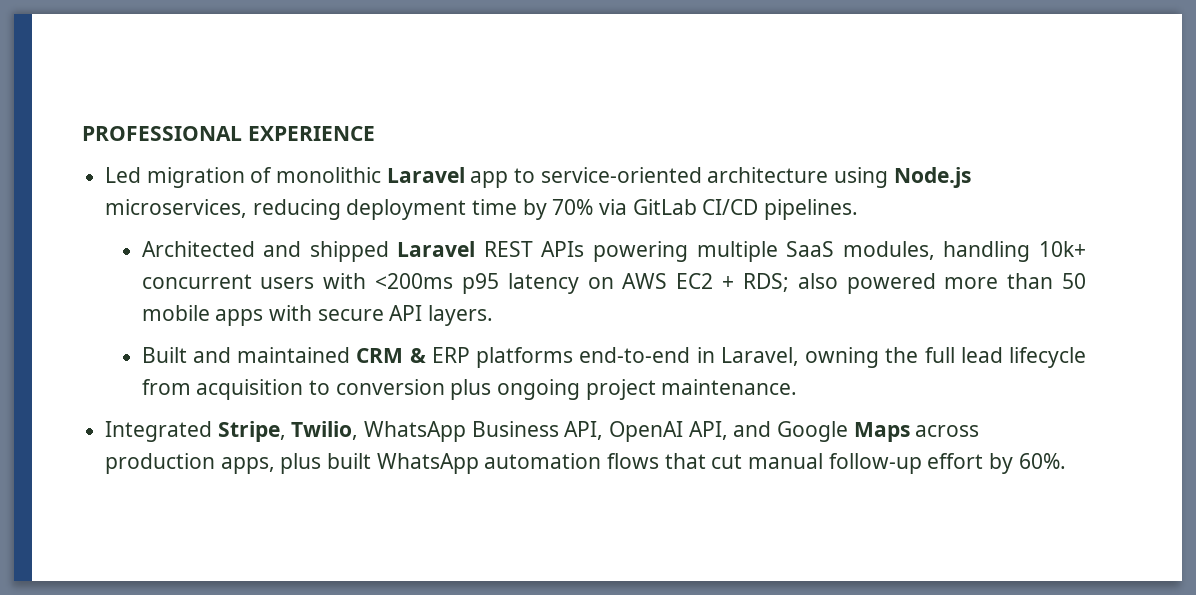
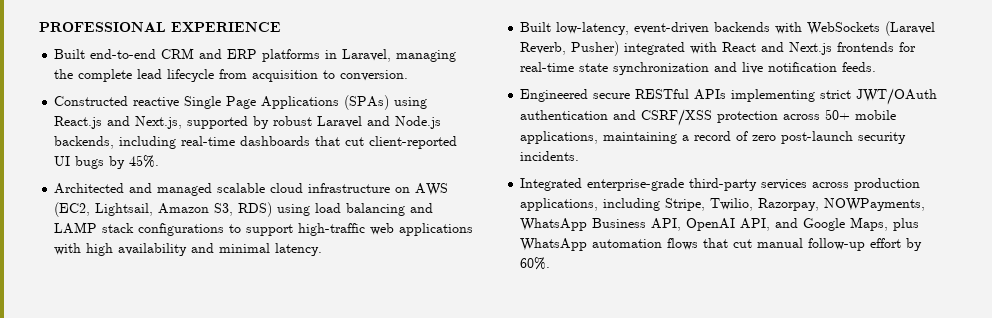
[105,167,971,188] [105,199,859,220] [141,241,1086,262] [141,273,1087,294] [141,305,493,326] [141,347,426,363] Led migration of monolithic Laravel app to service-oriented architecture using Node.js microservices, reducing deployment time by 70% via GitLab CI/CD pipelines. // Architected and shipped Laravel REST APIs powering multiple SaaS modules, handling 10k+ concurrent users with <200ms p95 latency on AWS EC2 + RDS; also powered more than 50 mobile apps with secure API layers. // Built and maintained CRM & -> [54,48,223,59] Built end-to-end CRM and
[579,347,691,363] end-to-end -> (321, 55) none
[805,347,955,368] owning the full -> [396,50,457,62] [54,69,133,82] managing the complete
[335,379,798,400] [105,421,359,442] conversion plus ongoing project maintenance. // Integrated Stripe, Twilio, -> [340,70,409,81] [54,95,428,110] [54,116,442,129] [54,136,458,149] [54,155,160,169] [54,183,449,196] [54,202,434,217] [54,222,474,236] [54,243,323,256] [520,21,936,36] [520,41,917,56] [520,62,877,75] [520,88,938,105] [520,109,897,126] [520,131,907,144] [520,151,580,161] [520,178,921,191] [520,198,926,211] conversion. // Constructed reactive Single Page Applications (SPAs) using React.js and Next.js, supported by robust Laravel and Node.js backends, including real-time dashboards that cut client-reported UI bugs by 45%. // Architected and managed scalable cloud infrastructure on AWS (EC2, Lightsail, Amazon S3, RDS) using load balancing and LAMP stack configurations to support high-traffic web applications with high availability and minimal latency. // Built low-latency, event-driven backends with WebSockets (Laravel Reverb, Pusher) integrated with React and Next.js frontends for real-time state synchronization and live notification feeds. // Engineered secure RESTful APIs implementing strict JWT/OAuth authentication and CSRF/XSS protection across 50+ mobile applications, maintaining a record of zero post-launch security incidents. // Integrated enterprise-grade third-party services across production applications, including Stripe, Twilio, Razorpay, NOWPayments,
[853,422,980,442] [105,453,372,474] Maps across production apps, plus built -> [850,217,920,231] Maps, plus

